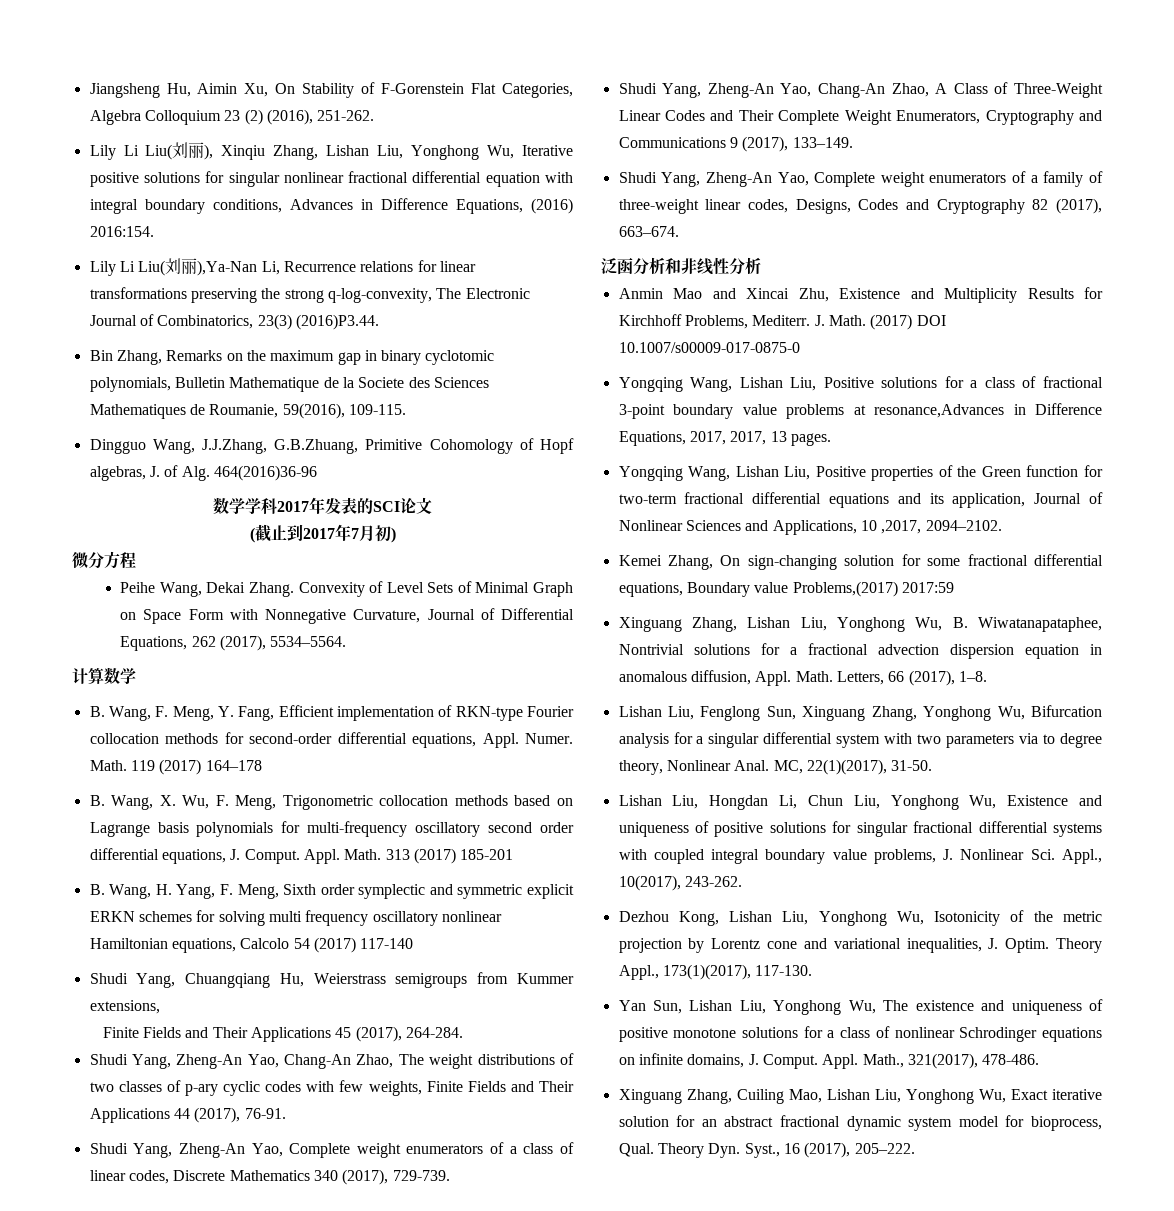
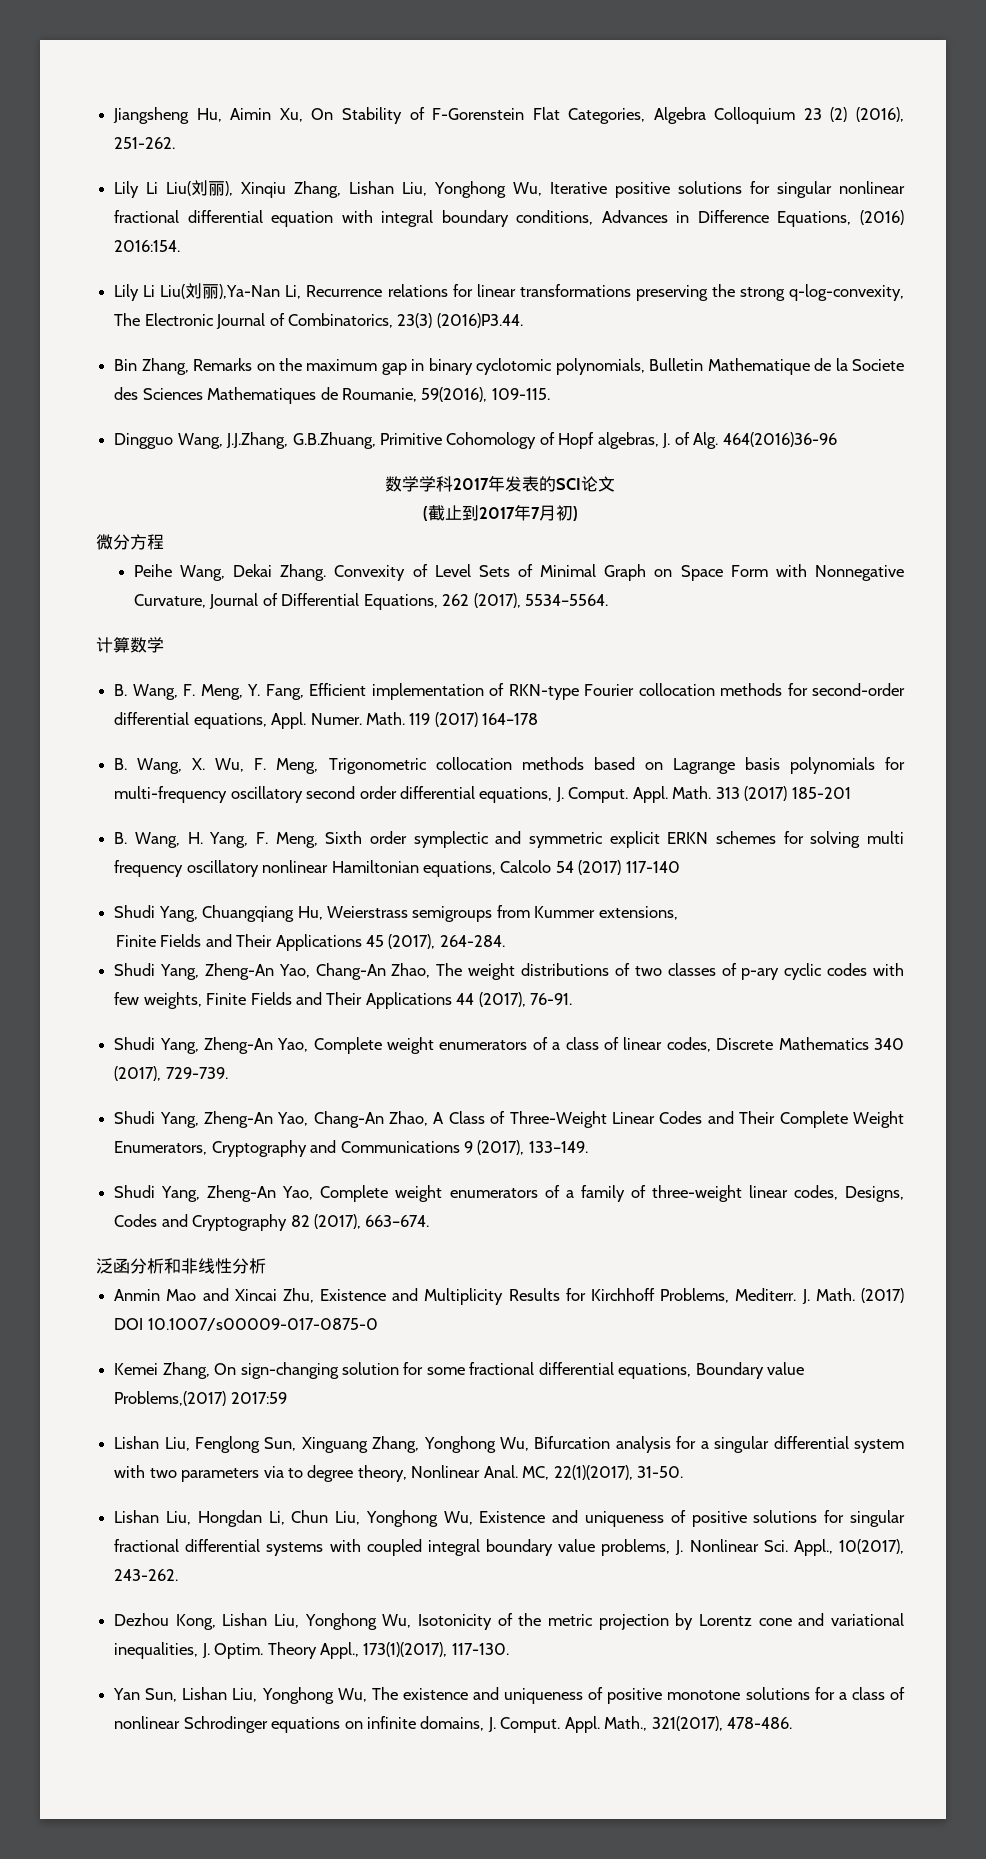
[618,376,1103,392] [618,403,1102,419] [618,431,831,446] [618,465,1103,481] [618,492,1103,508] [618,520,1002,535] // Yongqing Wang, Lishan Liu, Positive solutions for a class of fractional 3-point boundary value problems at resonance,Advances in Difference Equations, 2017, 2017, 13 pages. // Yongqing Wang, Lishan Liu, Positive properties of the Green function for two-term fractional differential equations and its application, Journal of Nonlinear Sciences and Applications, 10 ,2017, 2094–2102. -> (378, 1324) none
[618,617,1102,632] [618,643,1102,659] [618,670,987,686] // Xinguang Zhang, Lishan Liu, Yonghong Wu, B. Wiwatanapataphee, Nontrivial solutions for a fractional advection dispersion equation in anomalous diffusion, Appl. Math. Letters, 66 (2017), 1–8. -> (287, 1398) none
[618,1089,1102,1104] [618,1115,1102,1131] [618,1142,915,1158] // Xinguang Zhang, Cuiling Mao, Lishan Liu, Yonghong Wu, Exact iterative solution for an abstract fractional dynamic system model for bioprocess, Qual. Theory Dyn. Syst., 16 (2017), 205–222. -> (793, 1723) none

